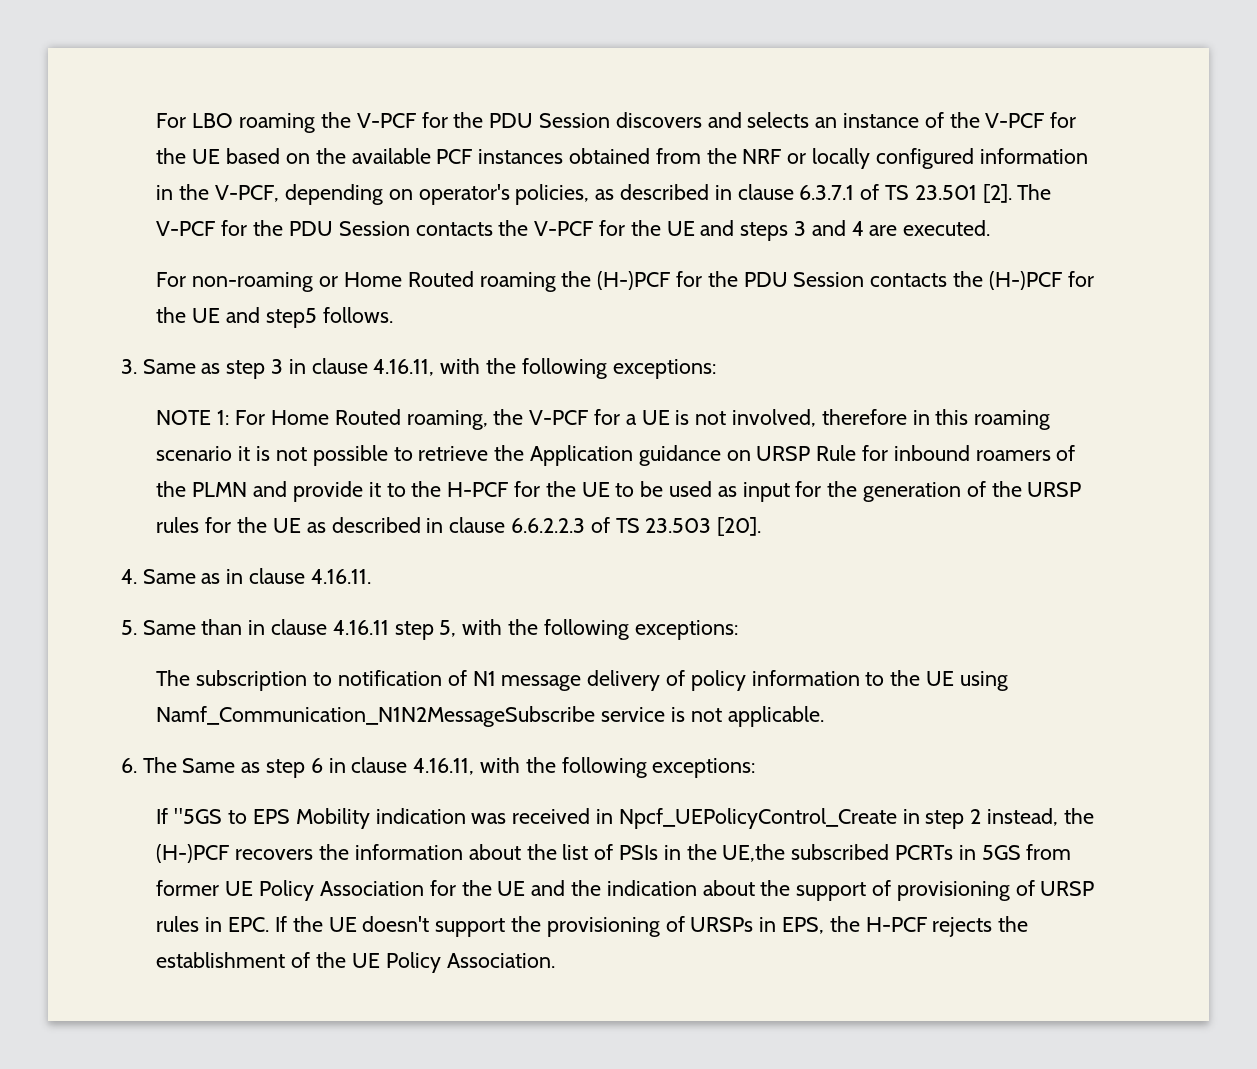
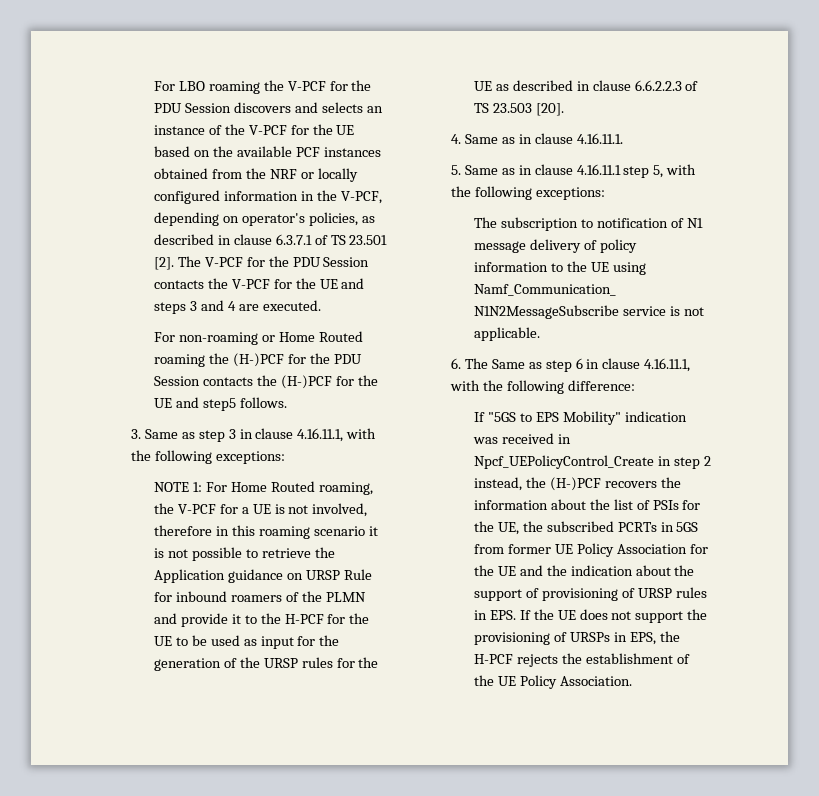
[373,359,435,376] 4.16.11, -> [297,428,344,442] 4.16.11.1,
[310,569,371,584] 4.16.11. -> [576,133,623,144] 4.16.11.1.
[201,619,389,635] than in clause 4.16.11 -> [501,164,621,175] as in clause 4.16.11.1
[413,757,756,778] 4.16.11, with the following exceptions: -> [644,358,691,372] [449,380,635,394] 4.16.11.1, with the following difference:
[295,808,370,829] Mobility -> [562,411,621,425] Mobility"
[663,844,786,862] in the UE,the -> [682,500,701,510] [473,521,543,535] for the UE, the
[228,917,270,932] EPC. -> [489,610,516,620] EPS.
[362,916,430,932] doesn't -> [579,609,632,620] does not

